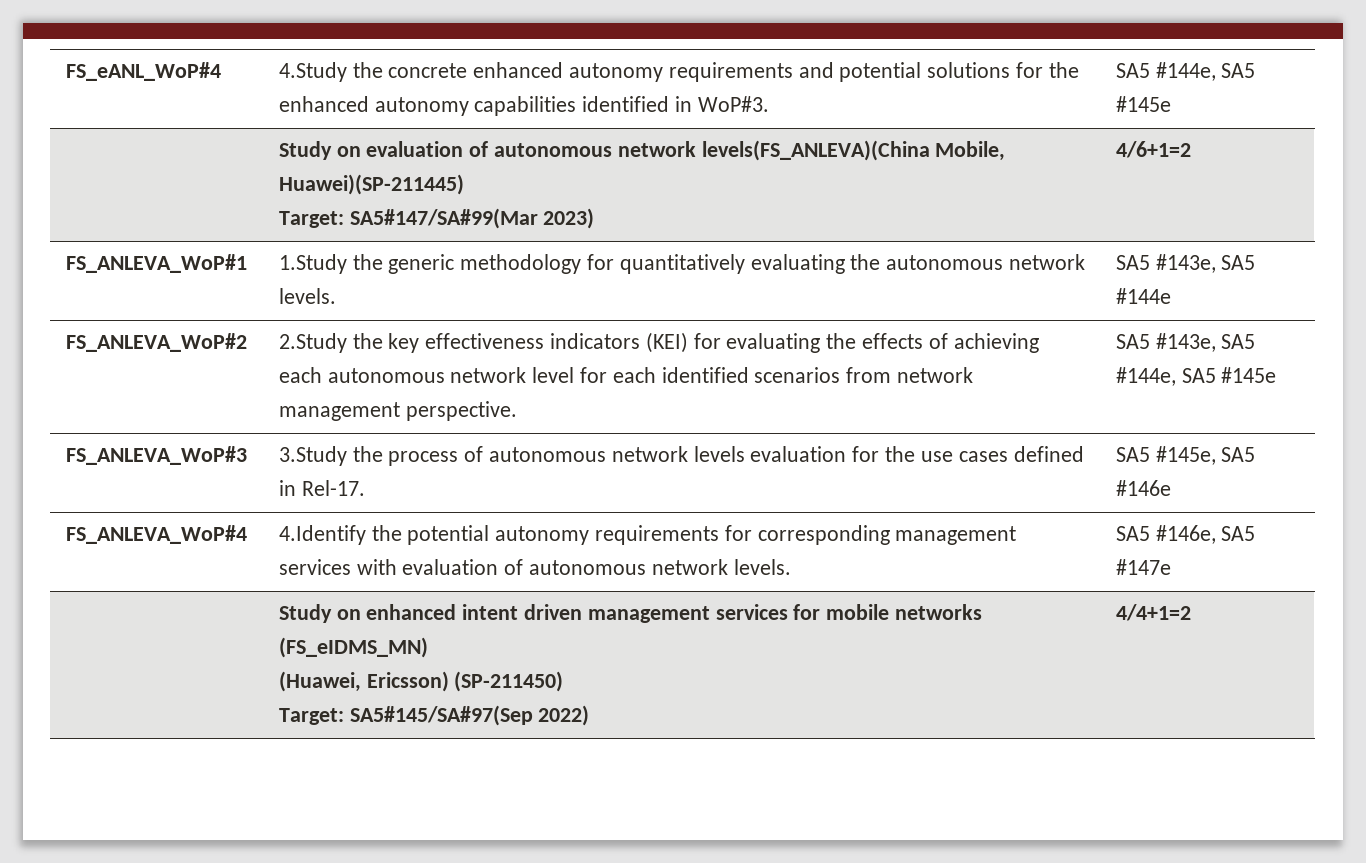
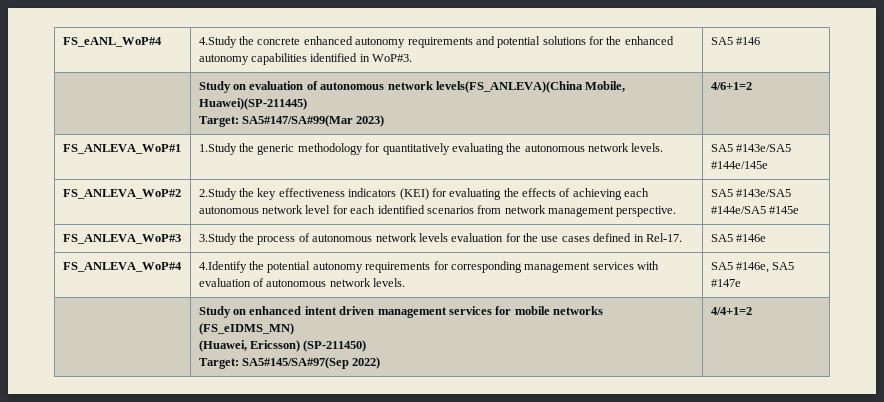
[1155,62,1256,81] [1115,96,1171,112] #144e, SA5 #145e -> [736,37,761,45] #146
[1155,254,1256,273] [1115,288,1171,304] #143e, SA5 #144e -> [736,144,792,152] [710,161,768,169] #143e/SA5 #144e/145e
[1155,333,1256,352] [1115,367,1216,386] #143e, SA5 #144e, SA5 -> [736,189,792,197] [710,206,766,214] #143e/SA5 #144e/SA5
[1155,446,1256,465] #145e, SA5 -> (733, 238) none

